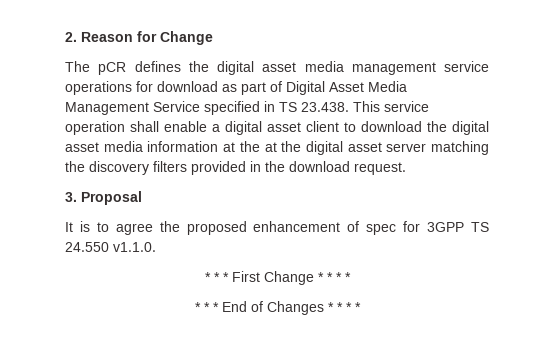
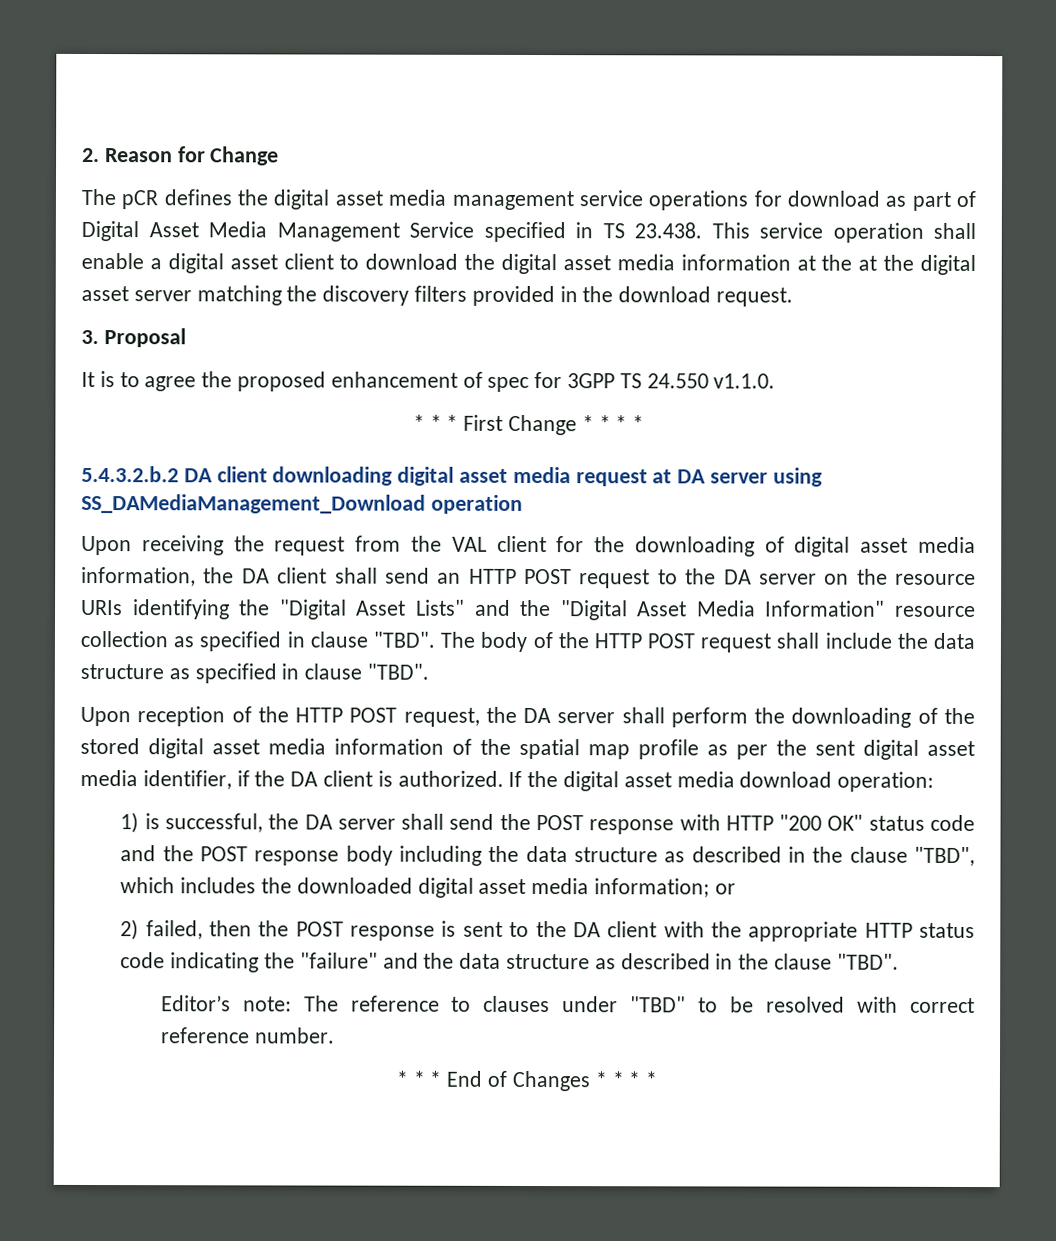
(351, 277) none -> [81,465,823,487] [81,493,523,514] [81,535,977,557] [81,566,976,589] [81,599,976,621] [80,630,975,653] [80,663,430,684] [80,706,975,728] [80,737,975,760] [80,769,935,792] [120,812,976,835] [120,845,975,867] [120,877,736,898] [120,919,976,942] [120,952,899,973] [160,995,975,1014] [160,1027,335,1044] // 5.4.3.2.b.2 DA client downloading digital asset media request at DA server using SS_DAMediaManagement_Download operation // Upon receiving the request from the VAL client for the downloading of digital asset media information, the DA client shall send an HTTP POST request to the DA server on the resource URIs identifying the "Digital Asset Lists" and the "Digital Asset Media Information" resource collection as specified in clause "TBD". The body of the HTTP POST request shall include the data structure as specified in clause "TBD". // Upon reception of the HTTP POST request, the DA server shall perform the downloading of the stored digital asset media information of the spatial map profile as per the sent digital asset media identifier, if the DA client is authorized. If the digital asset media download operation: // 1) is successful, the DA server shall send the POST response with HTTP "200 OK" status code and the POST response body including the data structure as described in the clause "TBD", which includes the downloaded digital asset media information; or // 2) failed, then the POST response is sent to the DA client with the appropriate HTTP status code indicating the "failure" and the data structure as described in the clause "TBD". // Editor’s note: The reference to clauses under "TBD" to be resolved with correct reference number.

